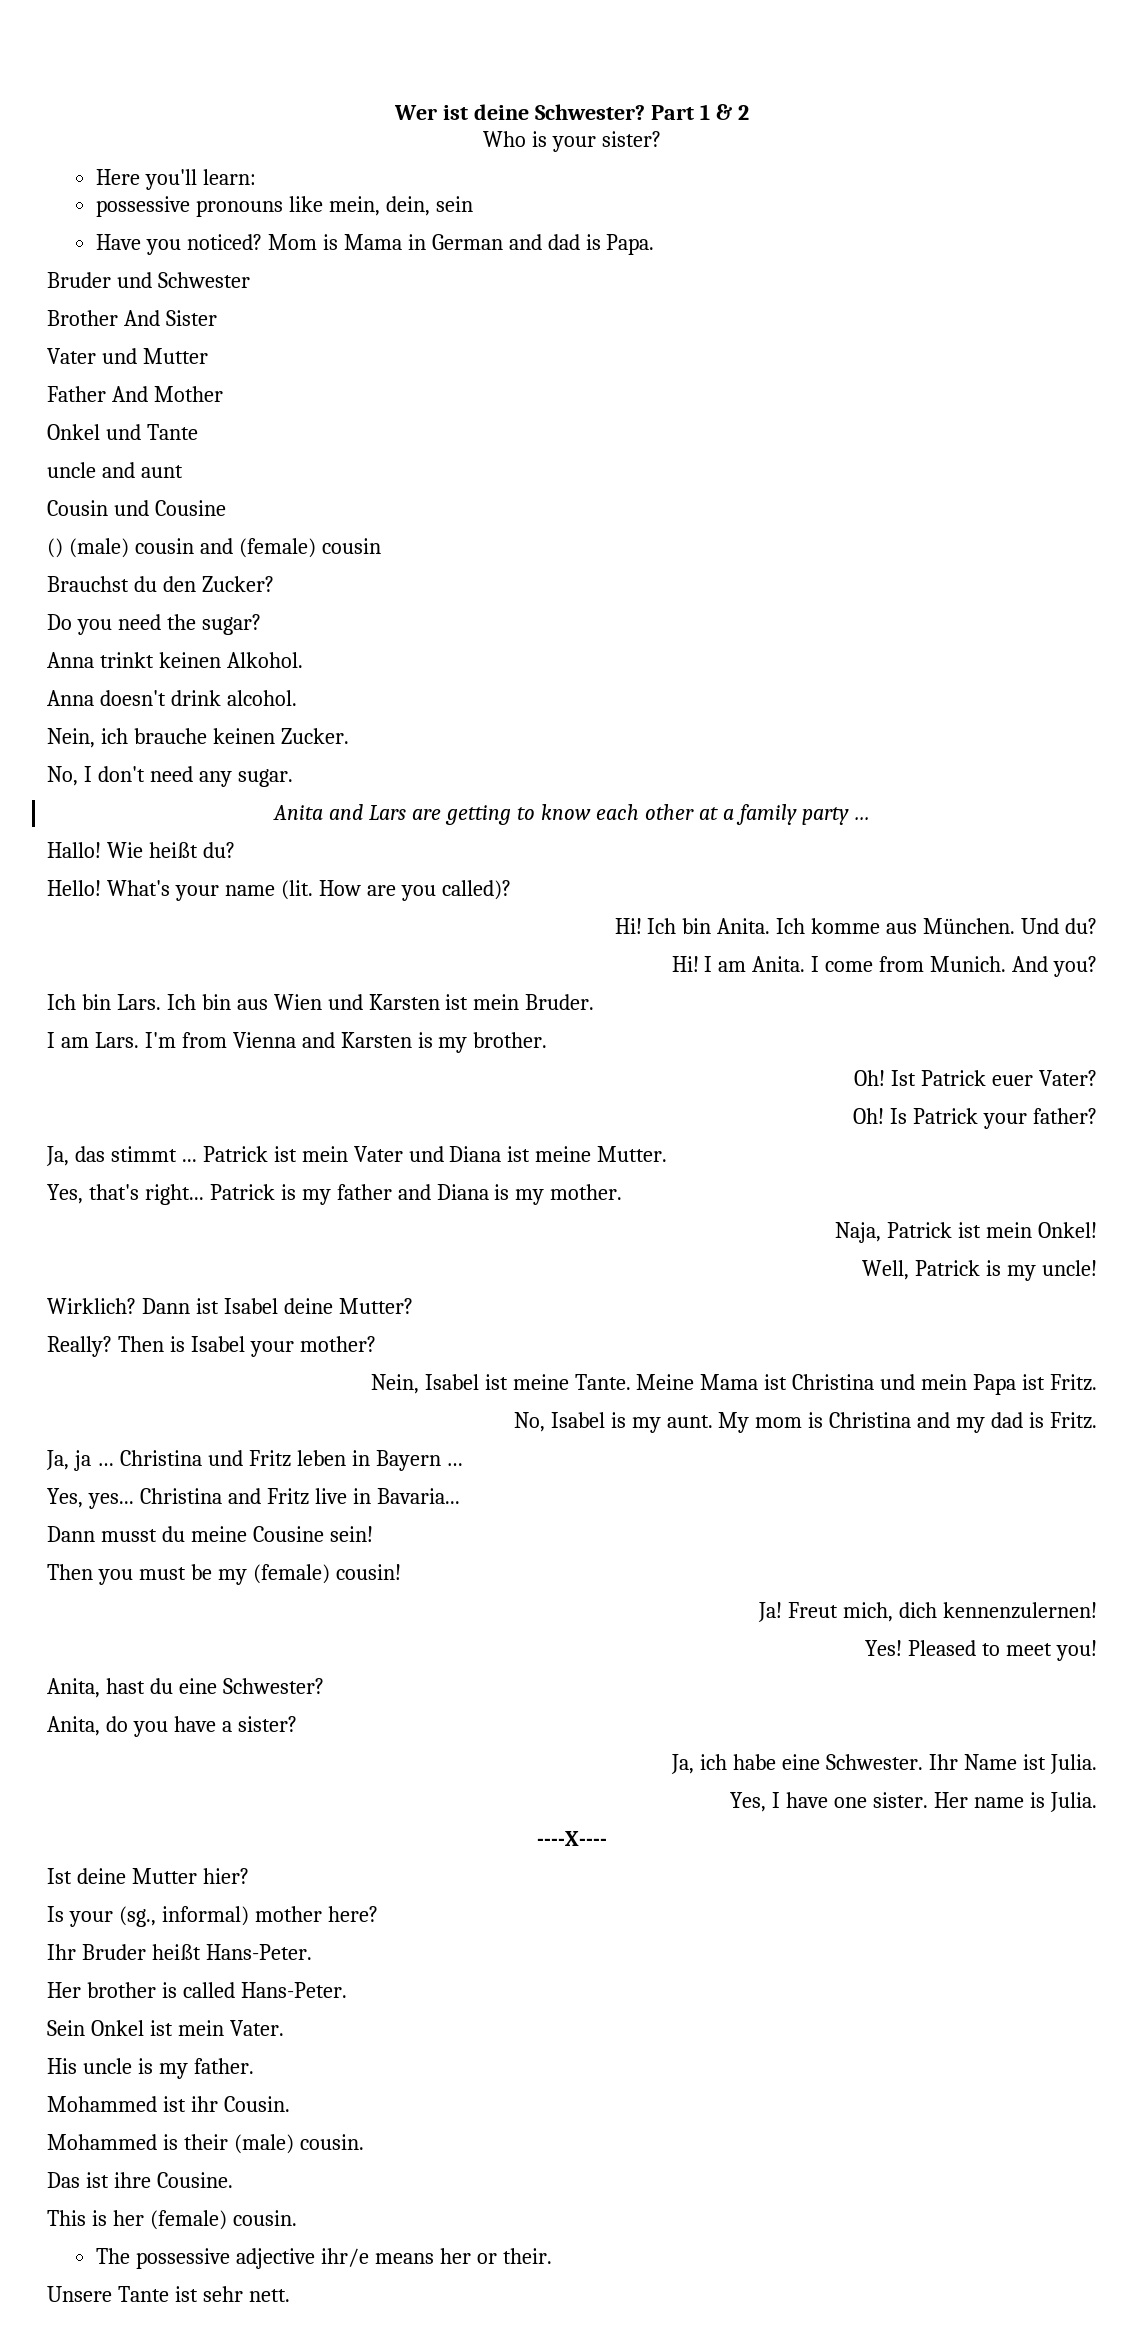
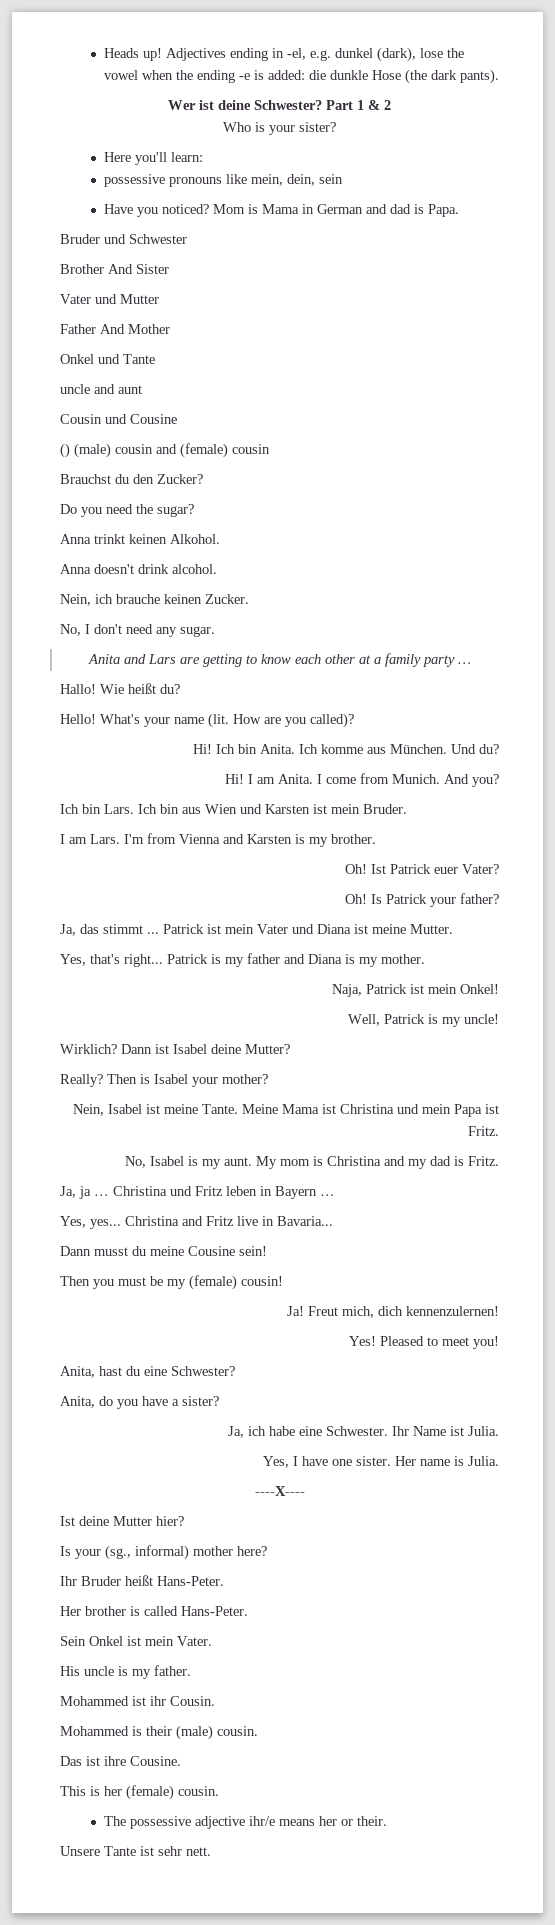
(394, 112) none -> [103,47,464,62] [103,69,499,84] Heads up! Adjectives ending in -el, e.g. dunkel (dark), lose the vowel when the ending -e is added: die dunkle Hose (the dark pants). //

